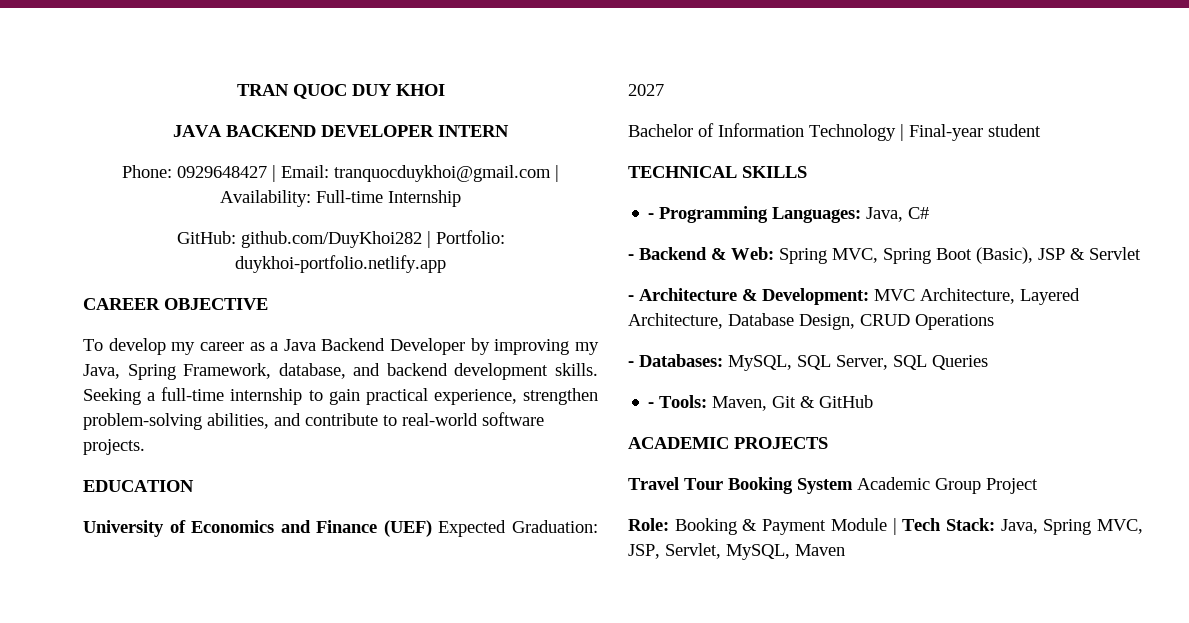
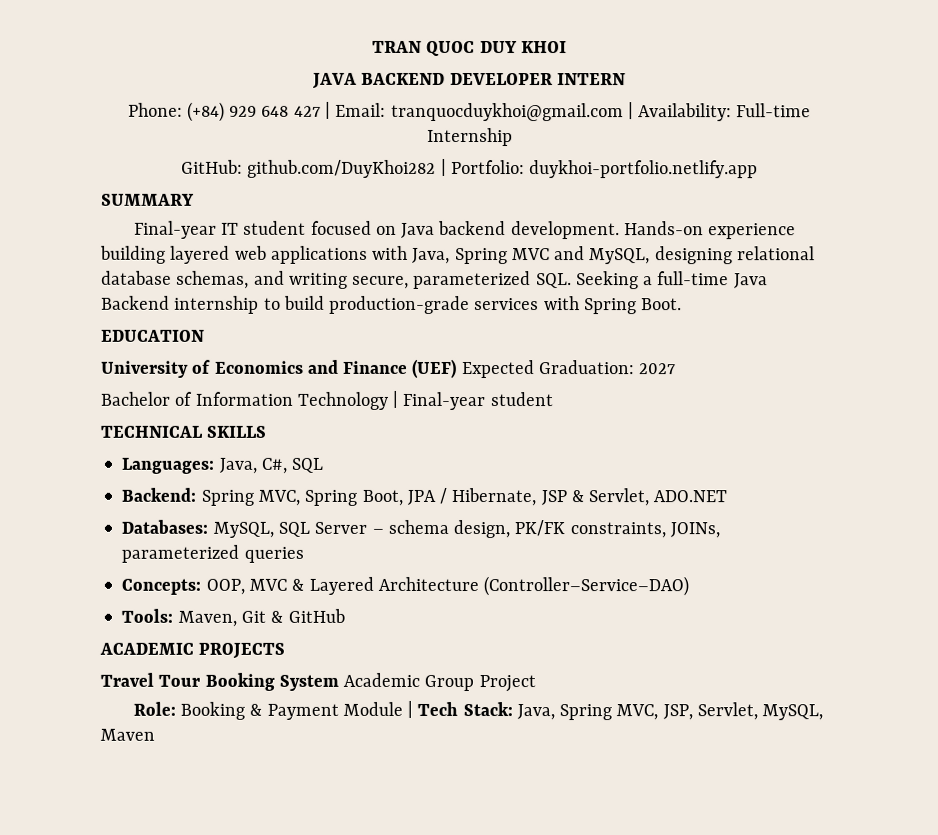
[177,166,267,178] 0929648427 -> [186,101,321,122] (+84) 929 648 427
[83,298,268,310] [83,338,599,355] [83,363,598,380] [83,387,598,405] [83,412,544,430] [83,439,145,455] CAREER OBJECTIVE // To develop my career as a Java Backend Developer by improving my Java, Spring Framework, database, and backend development skills. Seeking a full-time internship to gain practical experience, strengthen problem-solving abilities, and contribute to real-world software projects. -> [101,193,194,206] [133,220,797,240] [100,245,815,265] [101,270,768,290] [101,295,683,315] SUMMARY // Final-year IT student focused on Java backend development. Hands-on experience building layered web applications with Java, Spring MVC and MySQL, designing relational database schemas, and writing secure, parameterized SQL. Seeking a full-time Java Backend internship to build production-grade services with Spring Boot.
[648,206,930,223] [628,247,1141,264] [628,288,1080,305] [628,313,994,330] [628,354,988,371] [648,402,655,408] - Programming Languages: Java, C# // - Backend & Web: Spring MVC, Spring Boot (Basic), JSP & Servlet // - Architecture & Development: MVC Architecture, Layered Architecture, Database Design, CRUD Operations // - Databases: MySQL, SQL Server, SQL Queries // - -> [121,457,324,474] [121,487,728,507] [121,519,720,539] [121,544,304,563] [121,576,690,597] Languages: Java, C#, SQL // Backend: Spring MVC, Spring Boot, JPA / Hibernate, JSP & Servlet, ADO.NET // Databases: MySQL, SQL Server – schema design, PK/FK constraints, JOINs, parameterized queries // Concepts: OOP, MVC & Layered Architecture (Controller–Service–DAO) //

